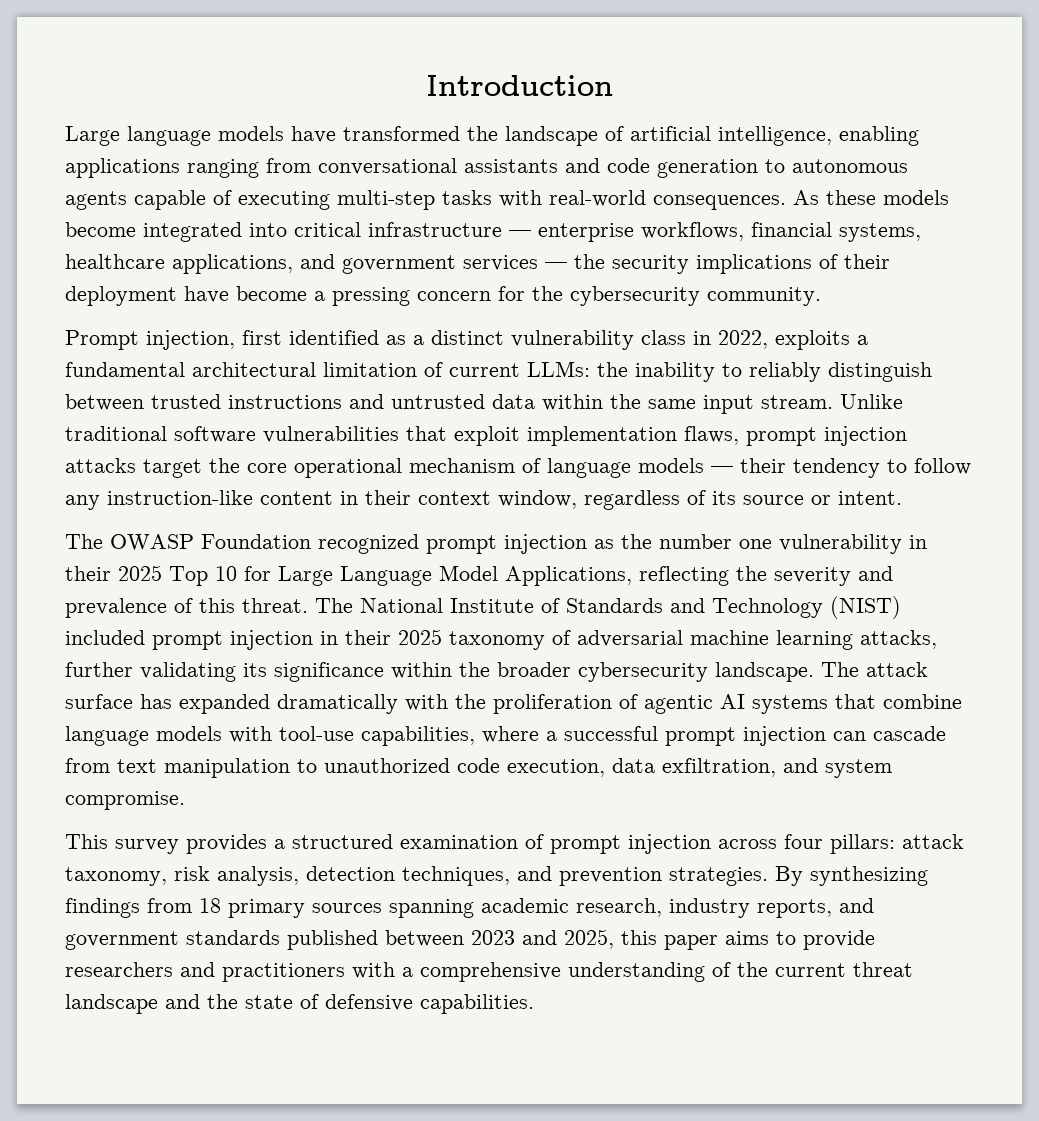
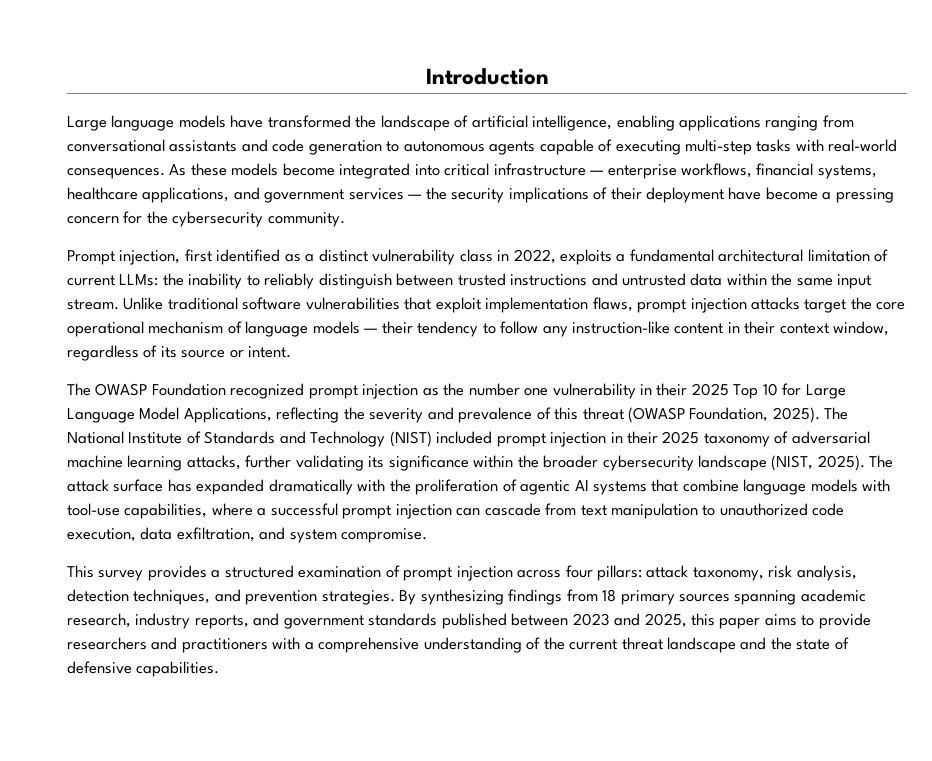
[242,598,308,613] threat. -> [582,407,820,423] threat (OWASP Foundation, 2025).
[715,662,814,682] landscape. -> [698,455,865,471] landscape (NIST, 2025).

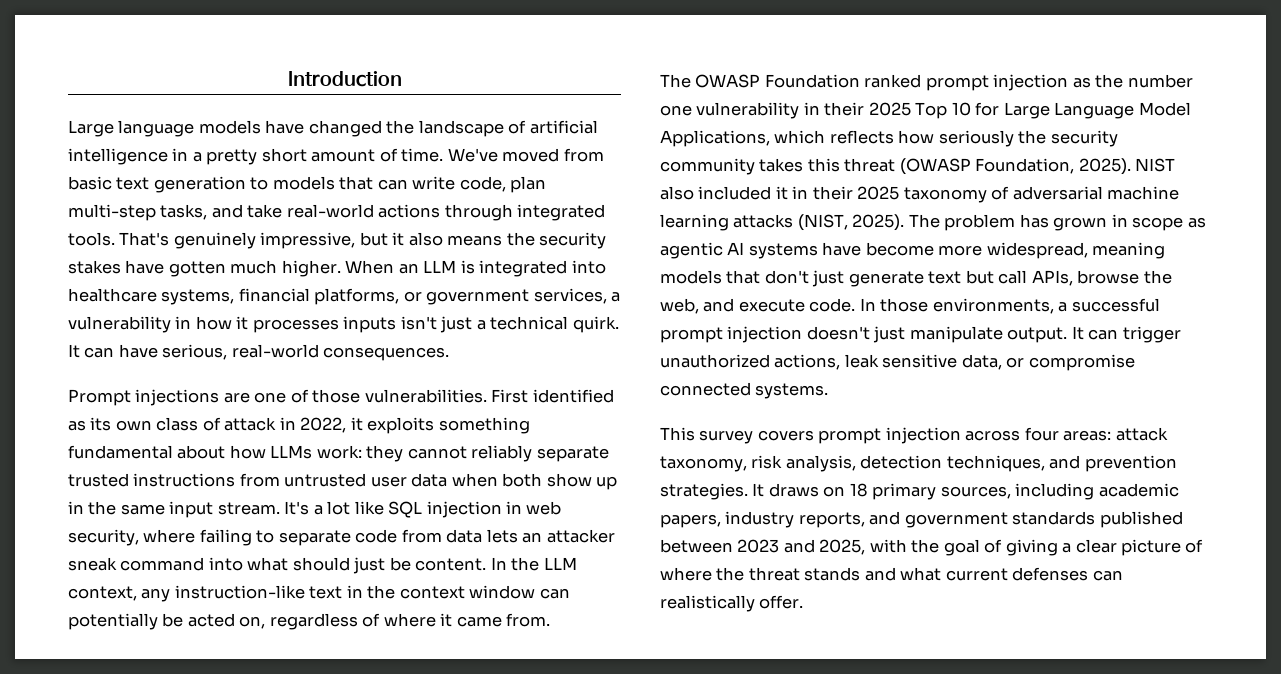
[267,115,351,128] transformed -> [308,120,382,137] changed
[532,115,854,131] [67,139,898,155] [67,163,877,179] [67,187,894,203] [67,211,345,227] [67,249,889,265] [67,273,872,289] [67,297,906,313] [67,321,890,337] [67,345,292,361] intelligence, enabling applications ranging from conversational assistants and code generation to autonomous agents capable of executing multi-step tasks with real-world consequences. As these models become integrated into critical infrastructure — enterprise workflows, financial systems, healthcare applications, and government services — the security implications of their deployment have become a pressing concern for the cybersecurity community. // Prompt injection, first identified as a distinct vulnerability class in 2022, exploits a fundamental architectural limitation of current LLMs: the inability to reliably distinguish between trusted instructions and untrusted data within the same input stream. Unlike traditional software vulnerabilities that exploit implementation flaws, prompt injection attacks target the core operational mechanism of language models — their tendency to follow any instruction-like content in their context window, regardless of its source or intent. -> [68,148,604,165] [68,176,547,193] [68,204,606,221] [68,232,607,249] [68,260,606,277] [68,288,621,305] [68,316,619,333] [68,344,450,361] [68,389,614,406] [68,417,530,434] [68,445,609,462] [68,473,618,490] [68,501,562,518] [68,529,615,546] [68,557,577,574] [68,585,570,602] [68,613,551,630] intelligence in a pretty short amount of time. We've moved from basic text generation to models that can write code, plan multi-step tasks, and take real-world actions through integrated tools. That's genuinely impressive, but it also means the security stakes have gotten much higher. When an LLM is integrated into healthcare systems, financial platforms, or government services, a vulnerability in how it processes inputs isn't just a technical quirk. It can have serious, real-world consequences. // Prompt injections are one of those vulnerabilities. First identified as its own class of attack in 2022, it exploits something fundamental about how LLMs work: they cannot reliably separate trusted instructions from untrusted user data when both show up in the same input stream. It's a lot like SQL injection in web security, where failing to separate code from data lets an attacker sneak command into what should just be content. In the LLM context, any instruction-like text in the context window can potentially be acted on, regardless of where it came from.
[230,383,305,399] recognized -> [864,74,922,88] ranked
[276,407,551,423] reflecting the severity and prevalence of -> [774,130,1118,147] [660,158,804,175] which reflects how seriously the security community takes
[824,407,849,420] [67,431,607,447] The National Institute of Standards and Technology (NIST) included prompt injection -> [1135,158,1176,172] [660,186,788,200] NIST also included it
[186,455,894,471] [67,479,891,495] [67,503,845,519] [67,527,428,543] [67,565,400,581] attacks, further validating its significance within the broader cybersecurity landscape (NIST, 2025). The attack surface has expanded dramatically with the proliferation of agentic AI systems that combine language models with tool-use capabilities, where a successful prompt injection can cascade from text manipulation to unauthorized code execution, data exfiltration, and system compromise. // This survey provides a structured examination of -> [733,214,1206,231] [660,242,1166,259] [660,270,1172,287] [660,298,1160,314] [660,326,1181,343] [660,354,1135,371] [660,382,829,399] [660,427,814,444] attacks (NIST, 2025). The problem has grown in scope as agentic AI systems have become more widespread, meaning models that don't just generate text but call APIs, browse the web, and execute code. In those environments, a successful prompt injection doesn't just manipulate output. It can trigger unauthorized actions, leak sensitive data, or compromise connected systems. // This survey covers
[597,565,643,581] pillars: -> [1063,430,1112,441] areas:
[399,589,866,605] [67,613,131,628] By synthesizing findings from 18 primary sources spanning academic research, -> [752,483,1179,500] [660,514,721,528] It draws on 18 primary sources, including academic papers,
[691,613,871,629] [67,637,849,653] [67,661,220,677] this paper aims to provide researchers and practitioners with a comprehensive understanding of the current threat landscape and the state of defensive capabilities. -> [869,539,1204,556] [660,567,1123,581] [660,595,804,612] with the goal of giving a clear picture of where the threat stands and what current defenses can realistically offer.

